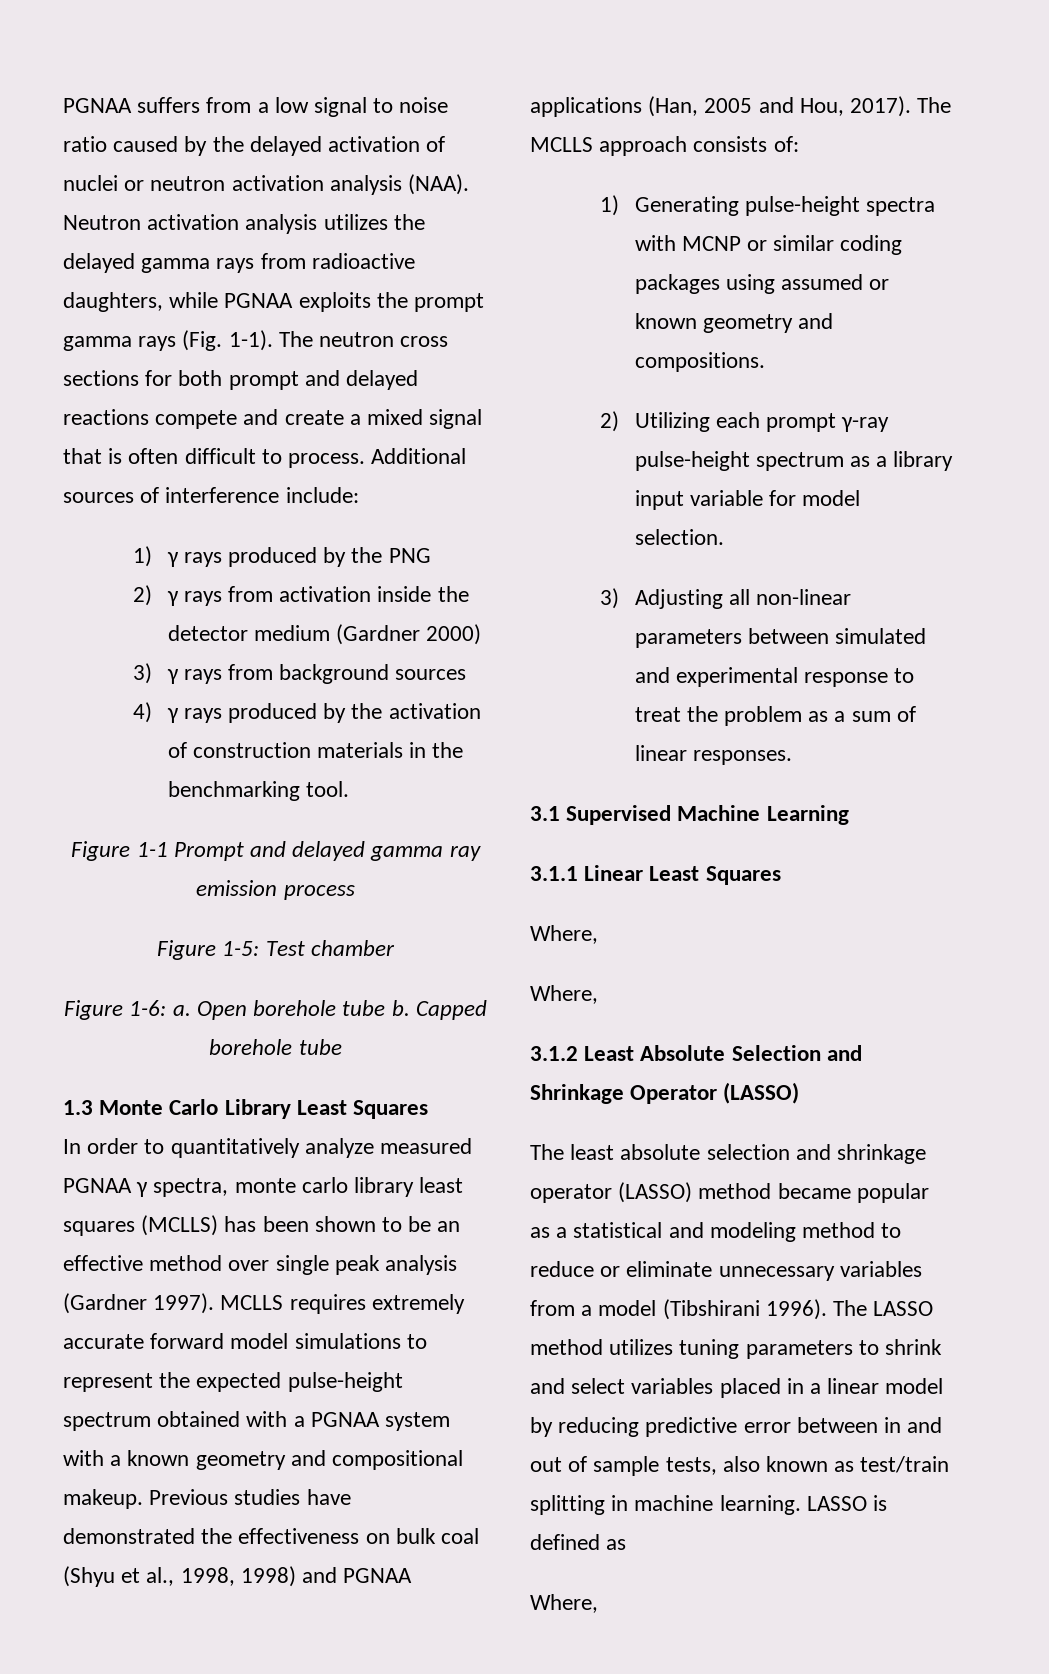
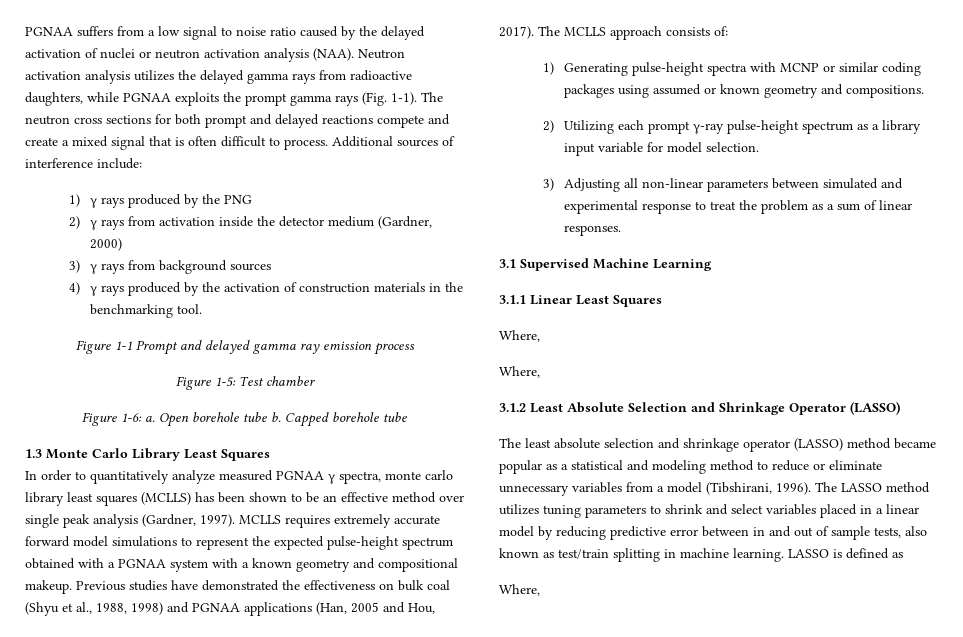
[336,624,421,645] (Gardner -> [378,216,433,229] (Gardner,
[63,1293,147,1314] (Gardner -> [142,514,196,527] (Gardner,
[180,1567,235,1586] 1998, -> [96,603,127,614] 1988,
[662,1299,760,1320] (Tibshirani -> [706,482,772,495] (Tibshirani,

